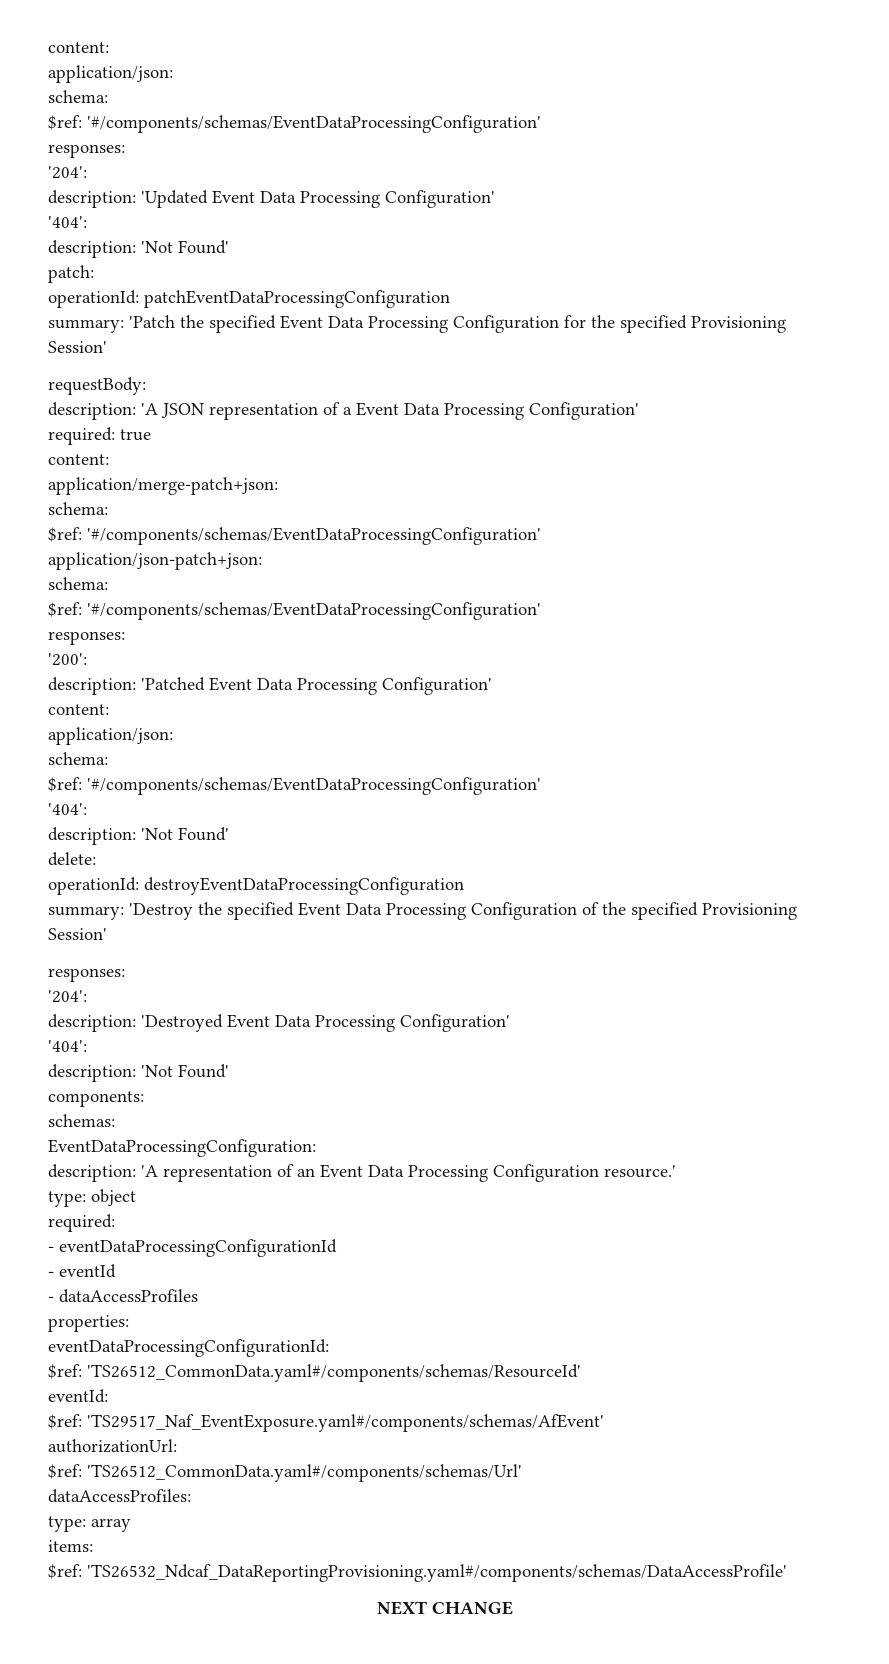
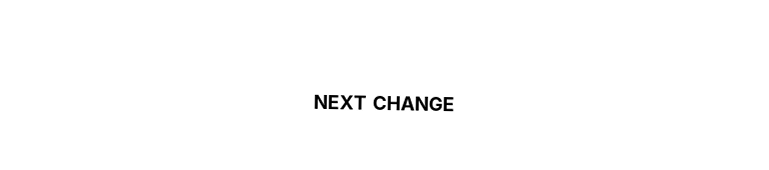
[48,42,109,53] [48,65,173,83] [48,90,108,103] [48,115,541,133] [48,144,125,158] [48,166,87,179] [48,190,495,208] [48,216,87,228] [48,240,229,258] [48,265,94,283] [48,290,450,308] [48,315,786,333] [48,341,107,353] [48,377,146,395] [48,402,639,420] [48,427,151,445] [48,454,109,465] [48,477,278,495] [48,502,108,515] [48,527,541,545] [48,552,262,570] [48,577,108,590] [48,602,541,620] [48,631,125,645] [48,653,87,666] [48,677,492,695] [48,704,109,715] [48,727,173,745] [48,752,108,765] [48,777,541,795] [48,803,87,815] [48,827,229,845] [48,852,96,866] [48,877,464,895] [48,902,797,920] [48,928,107,940] [48,968,125,982] [48,990,87,1003] [48,1014,510,1032] [48,1040,87,1052] [48,1064,229,1082] [48,1091,144,1107] [48,1114,115,1127] [48,1139,316,1157] [48,1164,676,1182] [48,1189,136,1207] [48,1214,115,1232] [48,1239,337,1257] [48,1264,116,1278] [48,1289,198,1303] [48,1315,129,1332] [48,1339,329,1357] [48,1364,581,1382] [48,1389,108,1403] [48,1414,604,1432] [48,1439,177,1453] [48,1464,522,1482] [48,1489,191,1503] [48,1516,131,1532] [48,1540,93,1552] [48,1564,787,1582] content: // application/json: // schema: // $ref: '#/components/schemas/EventDataProcessingConfiguration' // responses: // '204': // description: 'Updated Event Data Processing Configuration' // '404': // description: 'Not Found' // patch: // operationId: patchEventDataProcessingConfiguration // summary: 'Patch the specified Event Data Processing Configuration for the specified Provisioning Session' // requestBody: // description: 'A JSON representation of a Event Data Processing Configuration' // required: true // content: // application/merge-patch+json: // schema: // $ref: '#/components/schemas/EventDataProcessingConfiguration' // application/json-patch+json: // schema: // $ref: '#/components/schemas/EventDataProcessingConfiguration' // responses: // '200': // description: 'Patched Event Data Processing Configuration' // content: // application/json: // schema: // $ref: '#/components/schemas/EventDataProcessingConfiguration' // '404': // description: 'Not Found' // delete: // operationId: destroyEventDataProcessingConfiguration // summary: 'Destroy the specified Event Data Processing Configuration of the specified Provisioning Session' // responses: // '204': // description: 'Destroyed Event Data Processing Configuration' // '404': // description: 'Not Found' // components: // schemas: // EventDataProcessingConfiguration: // description: 'A representation of an Event Data Processing Configuration resource.' // type: object // required: // - eventDataProcessingConfigurationId // - eventId // - dataAccessProfiles // properties: // eventDataProcessingConfigurationId: // $ref: 'TS26512_CommonData.yaml#/components/schemas/ResourceId' // eventId: // $ref: 'TS29517_Naf_EventExposure.yaml#/components/schemas/AfEvent' // authorizationUrl: // $ref: 'TS26512_CommonData.yaml#/components/schemas/Url' // dataAccessProfiles: // type: array // items: // $ref: 'TS26532_Ndcaf_DataReportingProvisioning.yaml#/components/schemas/DataAccessProfile' // -> (313, 102) none

